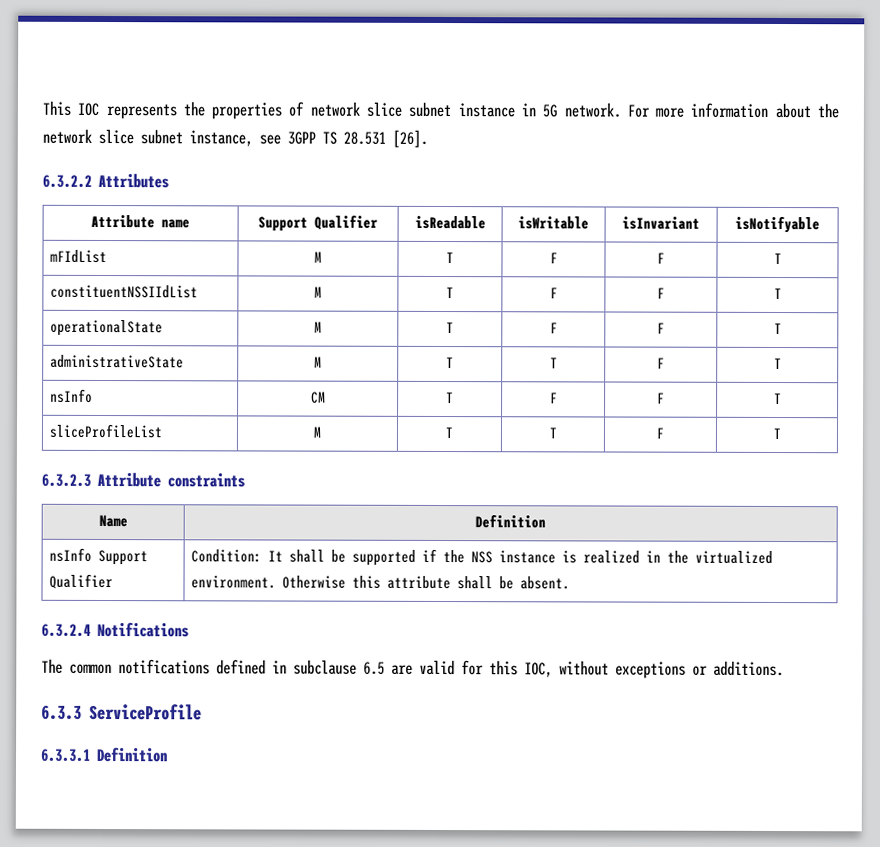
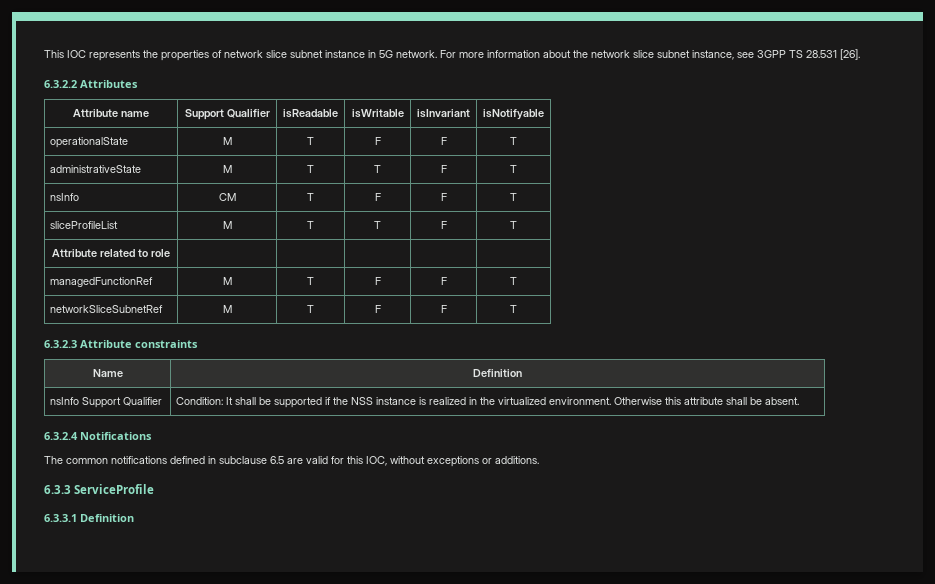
[49,249,107,264] [314,251,322,263] [446,252,454,264] [549,252,558,264] [657,252,665,264] [773,252,782,265] [49,284,198,299] [314,286,322,298] [446,287,454,299] [549,287,558,299] [657,287,665,299] [773,287,782,300] // mFIdList | M | T | F | F | T // constituentNSSIIdList | M | T | F | F | T -> (544, 114) none
(781, 433) none -> [52,249,170,257] [50,277,154,287] [222,277,232,285] [307,277,314,285] [374,277,381,285] [440,277,447,285] [510,277,517,285] [50,305,164,313] [222,305,232,313] [307,305,314,313] [374,305,381,313] [440,305,447,313] [510,305,517,313] // Attribute related to role | | | | | // managedFunctionRef | M | T | F | F | T // networkSliceSubnetRef | M | T | F | F | T

